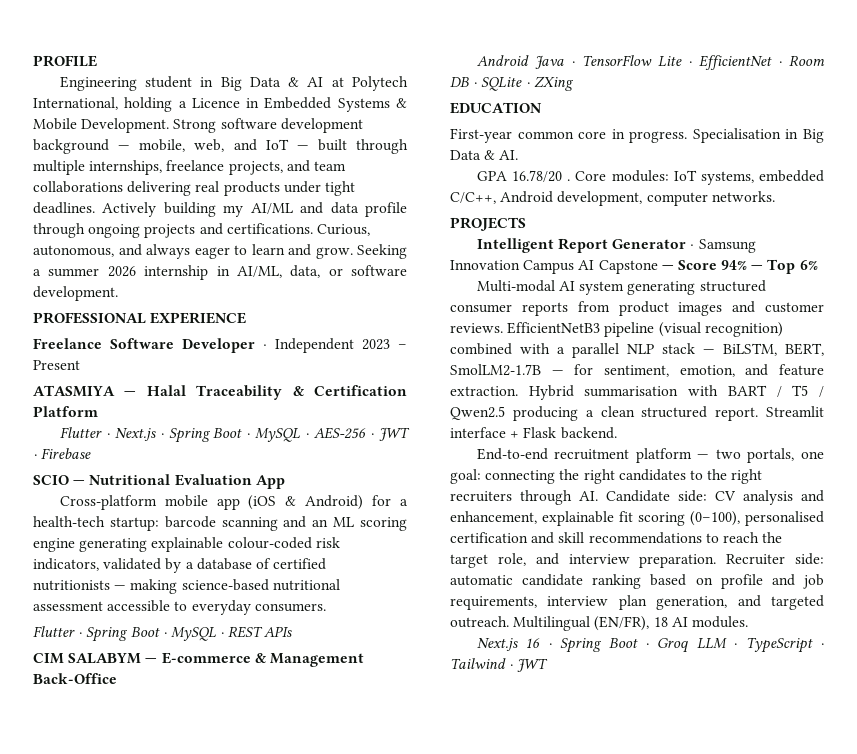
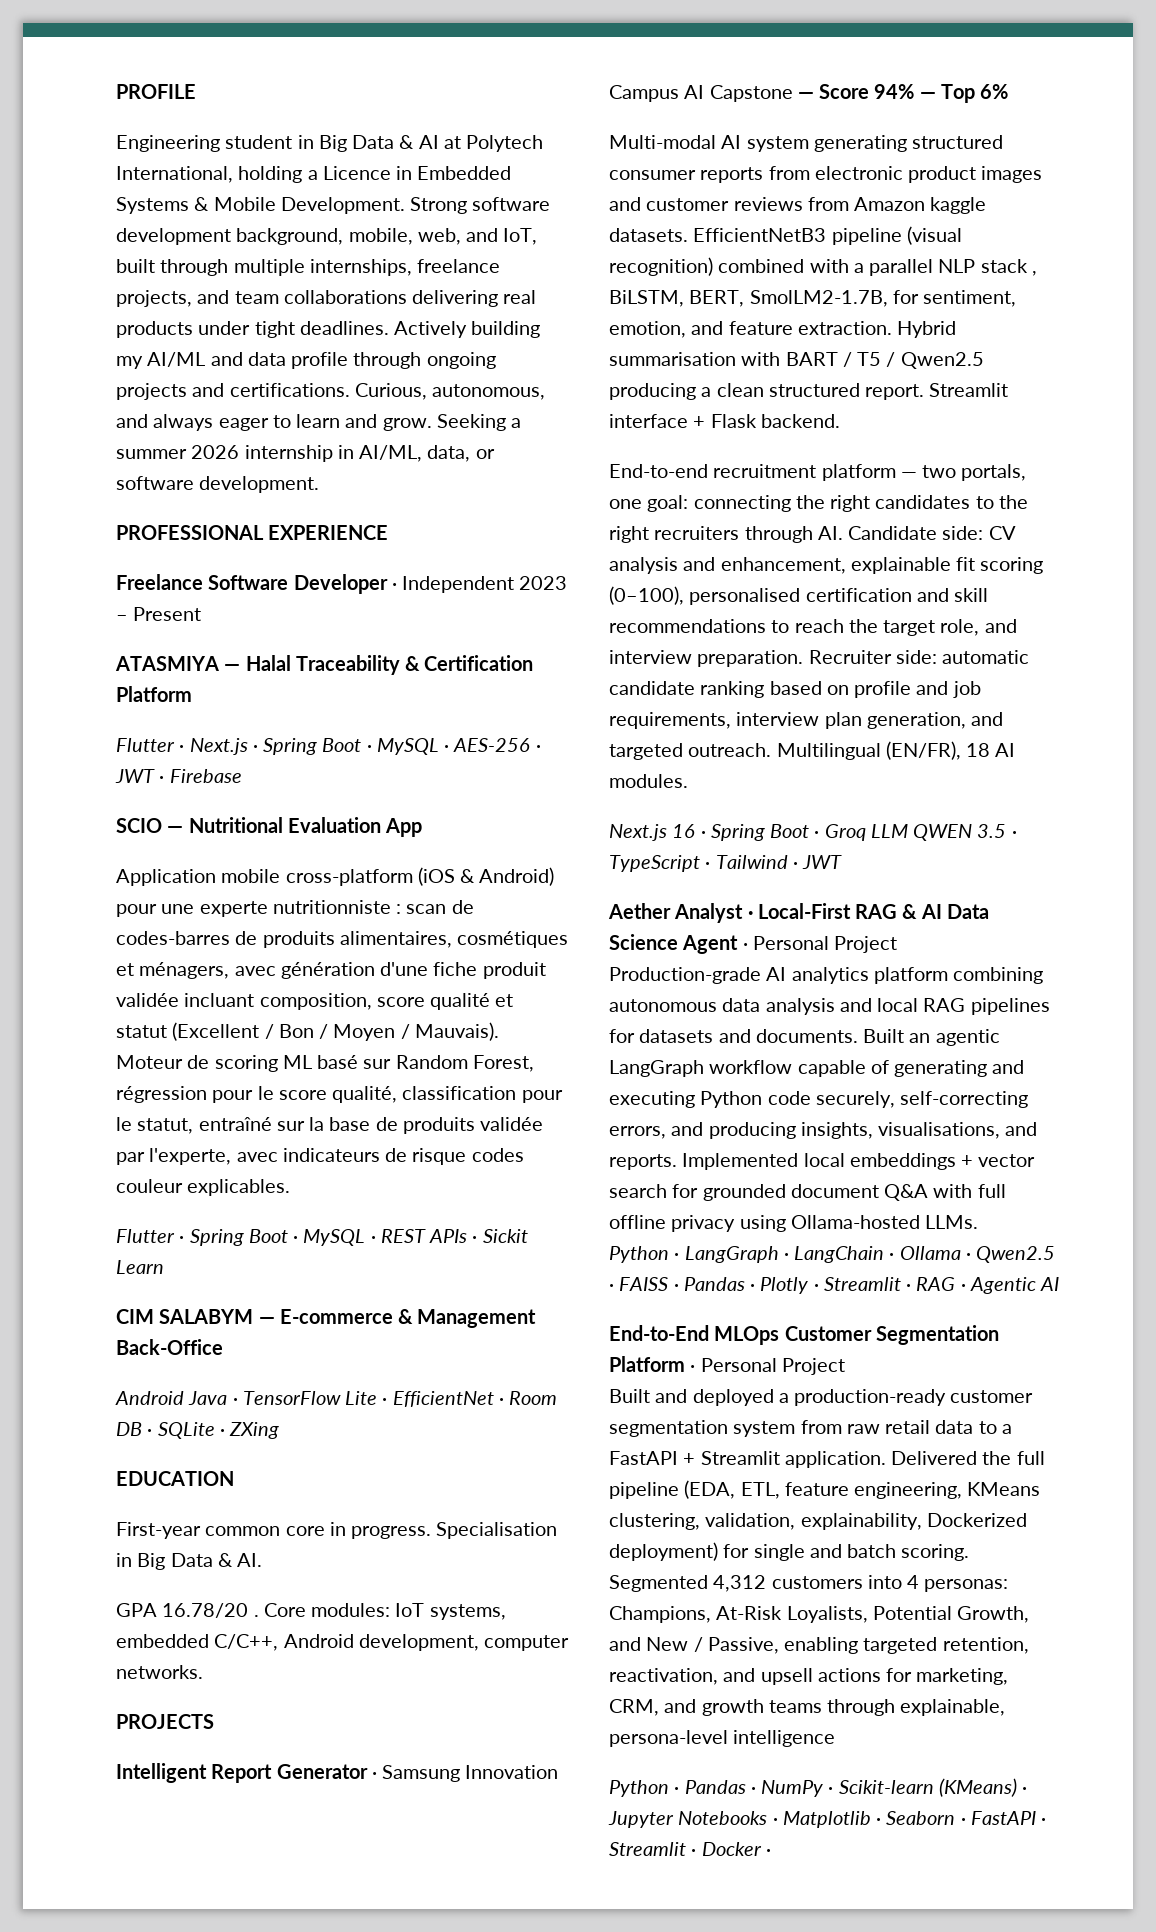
[33,139,131,154] background — -> [236,228,344,245] background,
[265,139,309,150] IoT — -> [503,228,538,245] IoT,
[59,495,409,510] [33,516,407,531] [33,537,340,552] [33,558,327,573] [33,579,340,594] [33,600,326,615] Cross-platform mobile app (iOS & Android) for a health-tech startup: barcode scanning and an ML scoring engine generating explainable colour-coded risk indicators, validated by a database of certified nutritionists — making science-based nutritional assessment accessible to everyday consumers. -> [116,867,555,886] [116,900,474,917] [116,931,569,948] [116,962,546,979] [116,993,514,1010] [116,1022,499,1041] [116,1055,534,1072] [116,1086,563,1103] [116,1117,544,1134] [116,1148,524,1165] [116,1179,291,1196] Application mobile cross-platform (iOS & Android) pour une experte nutritionniste : scan de codes-barres de produits alimentaires, cosmétiques et ménagers, avec génération d'une fiche produit validée incluant composition, score qualité et statut (Excellent / Bon / Moyen / Mauvais). Moteur de scoring ML basé sur Random Forest, régression pour le score qualité, classification pour le statut, entraîné sur la base de produits validée par l'experte, avec indicateurs de risque codes couleur explicables.
(293, 631) none -> [472,1229,528,1243] [116,1260,164,1274] · Sickit Learn
(610, 306) none -> [814,166,903,180] electronic
[450,323,503,333] reviews. -> [733,197,987,214] [609,228,688,242] reviews from Amazon kaggle datasets.
[703,349,715,354] — -> [1031,271,1037,276] ,
[450,364,564,376] SmolLM2-1.7B — -> [749,290,888,307] SmolLM2-1.7B,
(727, 643) none -> [913,824,1007,841] QWEN 3.5
(549, 665) none -> [608,903,989,923] [609,934,898,954] [609,967,1044,984] [609,998,1050,1015] [609,1029,1000,1046] [609,1060,1025,1077] [609,1091,1029,1108] [609,1122,1038,1139] [609,1153,1036,1170] [609,1184,1006,1201] [609,1215,979,1232] [609,1246,1056,1263] [609,1277,1060,1294] [609,1325,999,1345] [609,1356,845,1375] [609,1389,1034,1406] [609,1420,1012,1437] [609,1451,1045,1468] [609,1480,1041,1499] [609,1513,1027,1530] [609,1542,970,1561] [609,1575,1009,1592] [609,1606,1030,1623] [609,1637,1029,1654] [609,1668,1009,1685] [609,1699,1006,1716] [609,1730,836,1747] [609,1778,1028,1797] [608,1811,1047,1828] [609,1842,771,1856] // Aether Analyst · Local-First RAG & AI Data Science Agent · Personal Project // Production-grade AI analytics platform combining autonomous data analysis and local RAG pipelines for datasets and documents. Built an agentic LangGraph workflow capable of generating and executing Python code securely, self-correcting errors, and producing insights, visualisations, and reports. Implemented local embeddings + vector search for grounded document Q&A with full offline privacy using Ollama-hosted LLMs. // Python · LangGraph · LangChain · Ollama · Qwen2.5 · FAISS · Pandas · Plotly · Streamlit · RAG · Agentic AI // End-to-End MLOps Customer Segmentation Platform · Personal Project // Built and deployed a production-ready customer segmentation system from raw retail data to a FastAPI + Streamlit application. Delivered the full pipeline (EDA, ETL, feature engineering, KMeans clustering, validation, explainability, Dockerized deployment) for single and batch scoring. Segmented 4,312 customers into 4 personas: Champions, At-Risk Loyalists, Potential Growth, and New / Passive, enabling targeted retention, reactivation, and upsell actions for marketing, CRM, and growth teams through explainable, persona-level intelligence // Python · Pandas · NumPy · Scikit-learn (KMeans) · Jupyter Notebooks · Matplotlib · Seaborn · FastAPI · Streamlit · Docker ·

